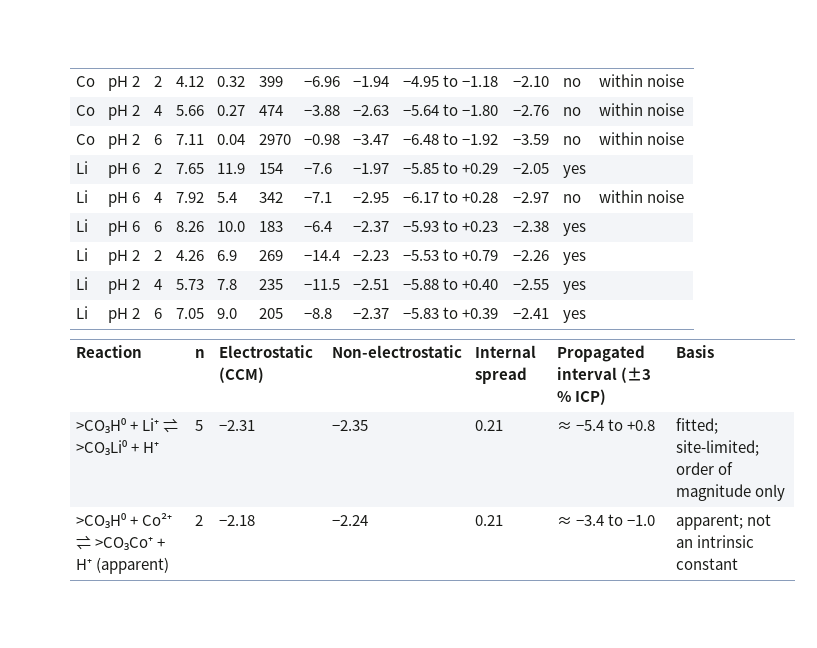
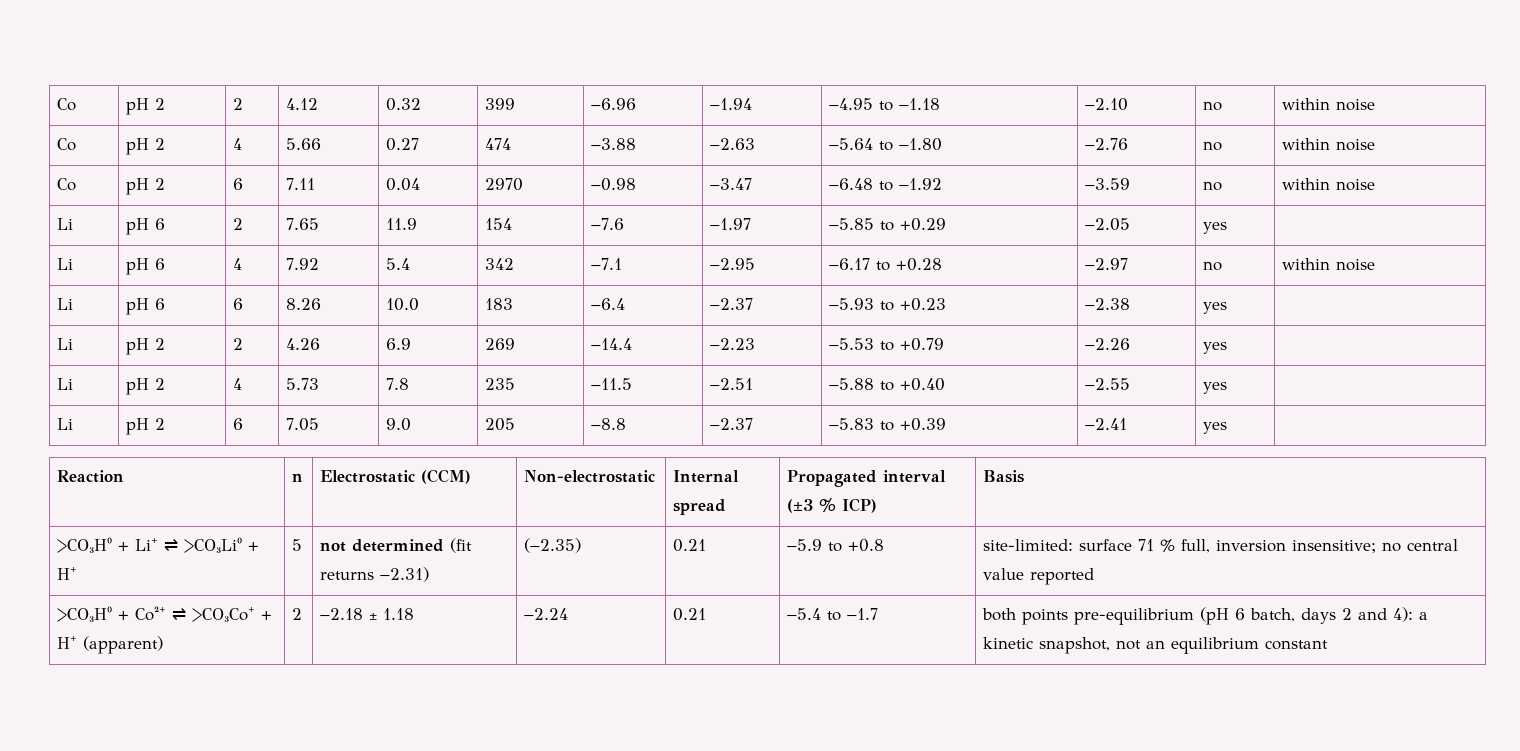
[219,420,256,431] [332,420,369,431] [475,420,504,431] [557,420,605,431] −2.31 | −2.35 | 0.21 | ≈ −5.4 -> [320,538,473,553] [320,567,430,582] [524,538,582,553] [673,539,707,552] [787,539,823,551] not determined (fit returns −2.31) | (−2.35) | 0.21 | −5.9
[676,418,719,434] [676,440,760,456] [676,462,734,475] [676,484,786,501] fitted; site-limited; order of magnitude only -> [983,539,1459,553] [983,568,1095,585] site-limited: surface 71 % full, inversion insensitive; no central value reported
(256, 520) none -> [369,608,415,620] ± 1.18
[557,514,656,526] [676,514,744,530] ≈ −3.4 to −1.0 | apparent; -> [787,608,879,621] [982,607,1429,625] [983,637,1111,654] −5.4 to −1.7 | both points pre-equilibrium (pH 6 batch, days 2 and 4): a kinetic snapshot,
[697,535,755,548] intrinsic -> [1171,637,1260,654] equilibrium

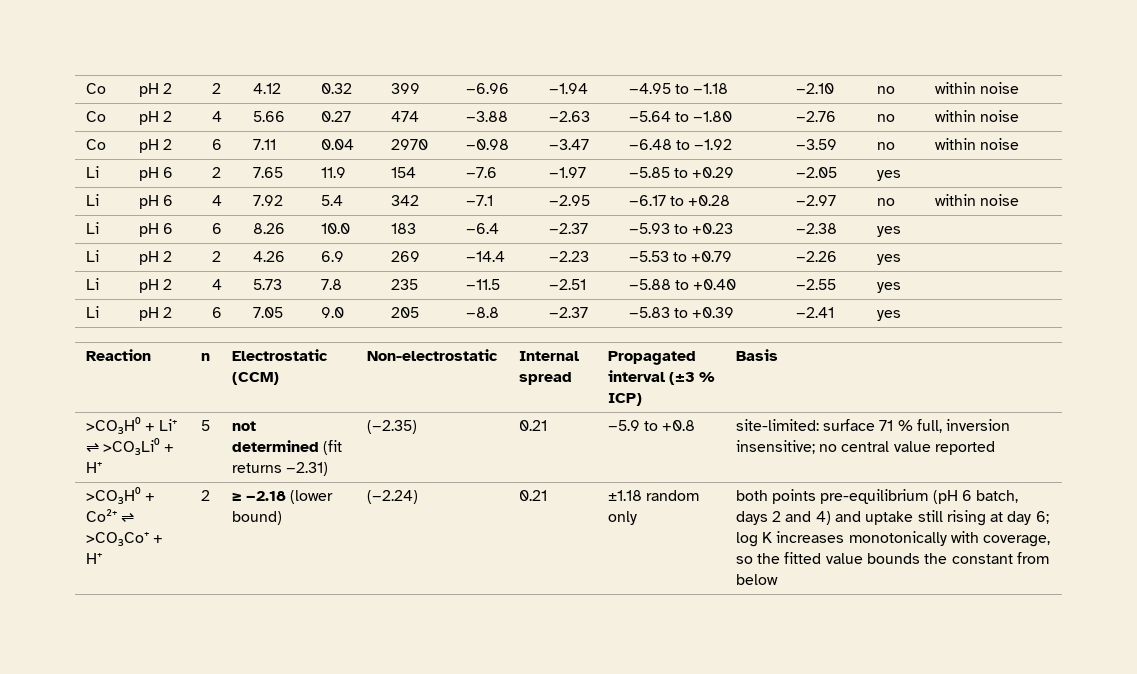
[83,636,164,654] [292,608,303,620] [320,608,415,620] [524,608,569,620] [673,608,707,621] [787,608,879,621] (apparent) | 2 | −2.18 ± 1.18 | −2.24 | 0.21 | −5.4 to −1.7 -> [200,490,210,501] [231,490,334,504] [231,511,282,525] [366,490,418,504] [518,490,547,501] [607,490,699,501] [607,511,637,525] | 2 | ≥ −2.18 (lower bound) | (−2.24) | 0.21 | ±1.18 random only
[1393,607,1429,622] [983,637,1329,654] 4): a kinetic snapshot, not an equilibrium constant -> [815,510,1049,526] [735,531,1051,547] [735,552,1049,564] [735,574,778,585] 4) and uptake still rising at day 6; log K increases monotonically with coverage, so the fitted value bounds the constant from below

